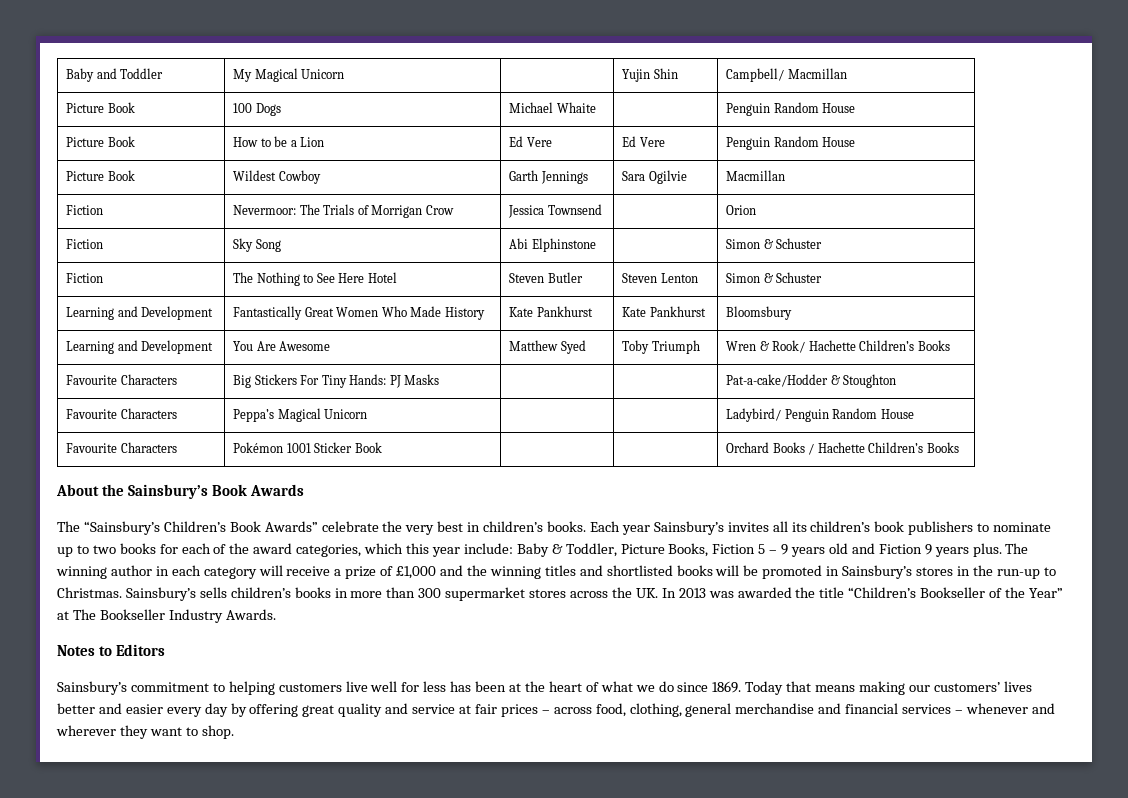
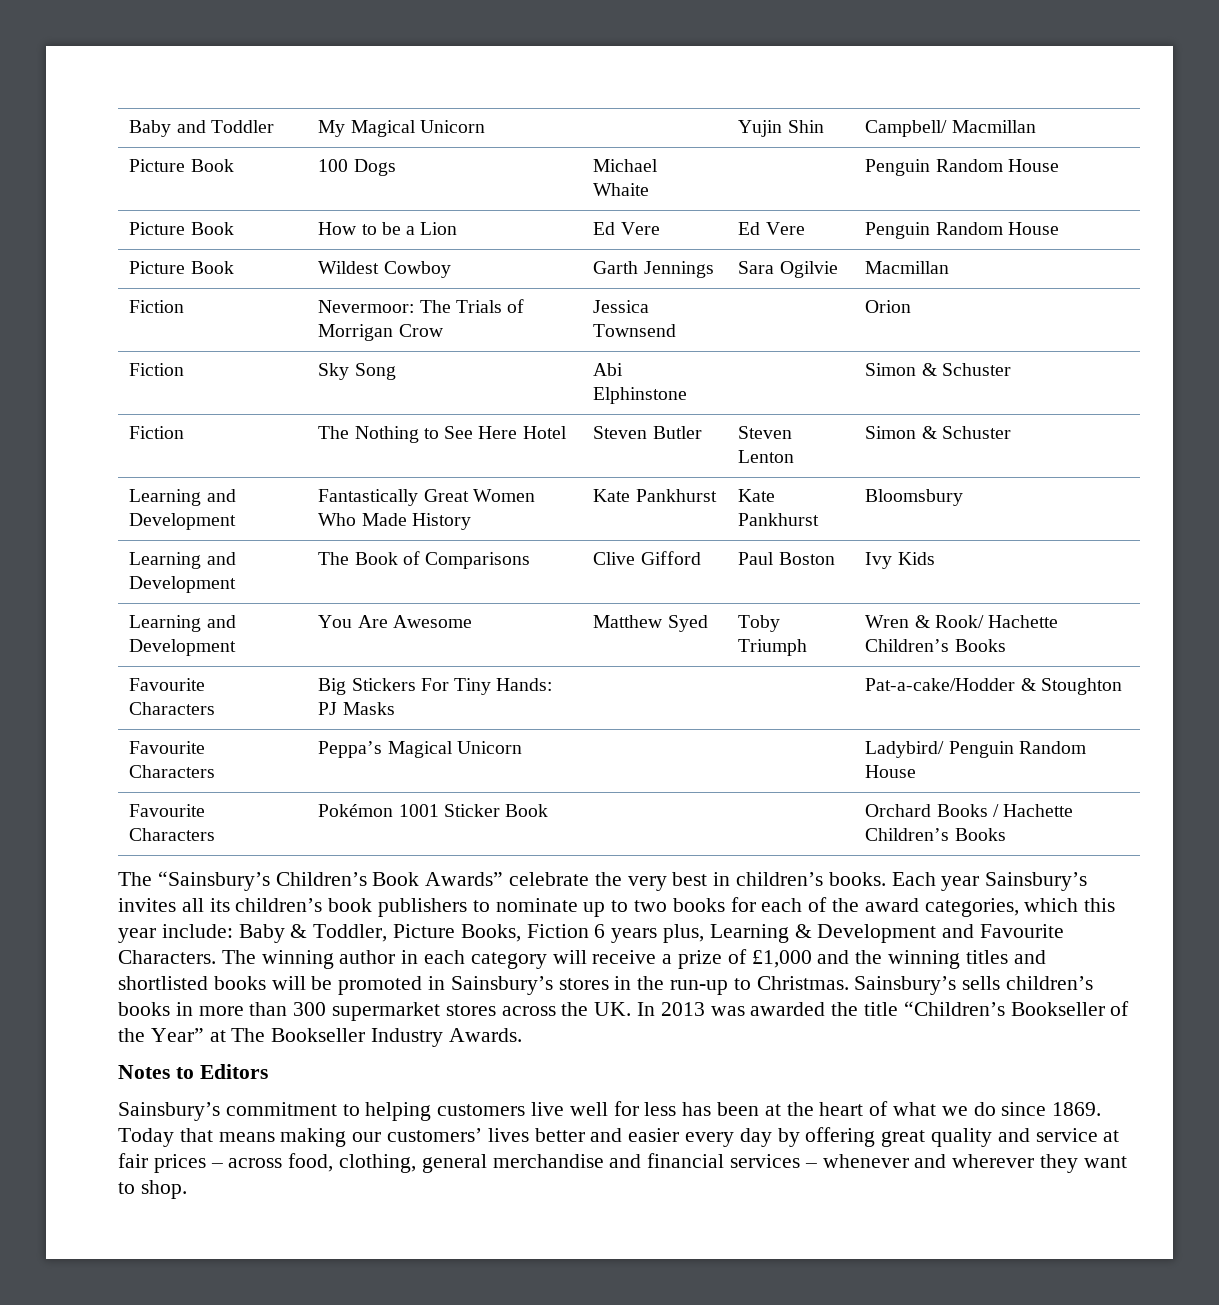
(793, 313) none -> [129,552,236,569] [129,576,237,593] [318,551,531,569] [593,551,701,565] [738,552,835,565] [865,552,935,569] // Learning and Development | The Book of Comparisons | Clive Gifford | Paul Boston | Ivy Kids
[56,484,304,499] // About the Sainsbury’s Book Awards -> (1006, 834) none
[758,543,1002,557] 5 – 9 years old and Fiction 9 years plus. -> [594,924,1065,943] [118,950,216,964] 6 years plus, Learning & Development and Favourite Characters.

